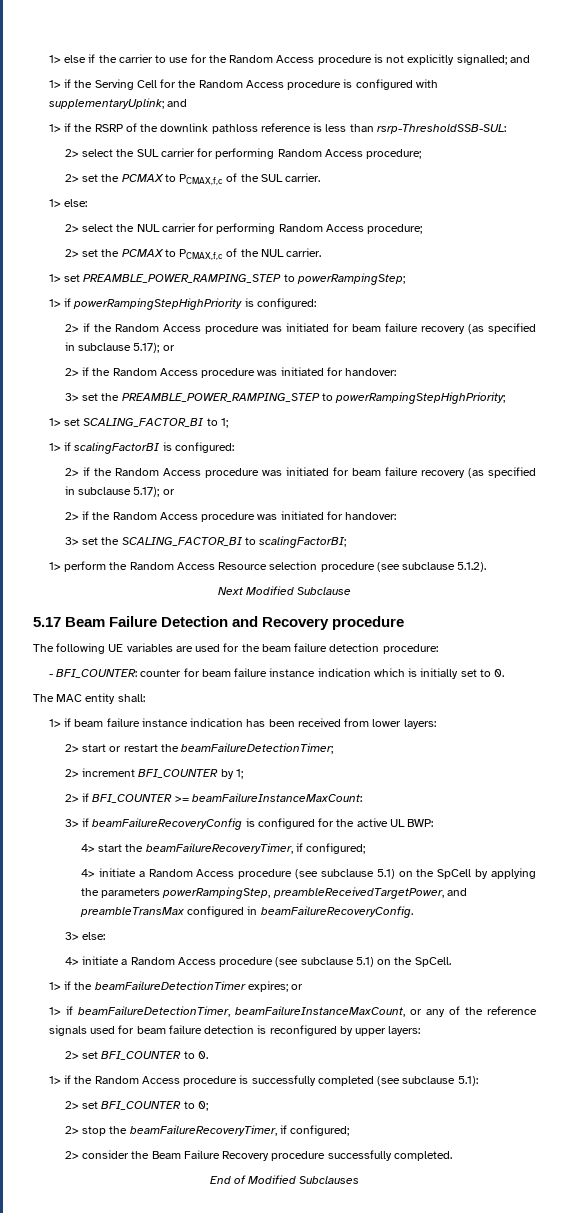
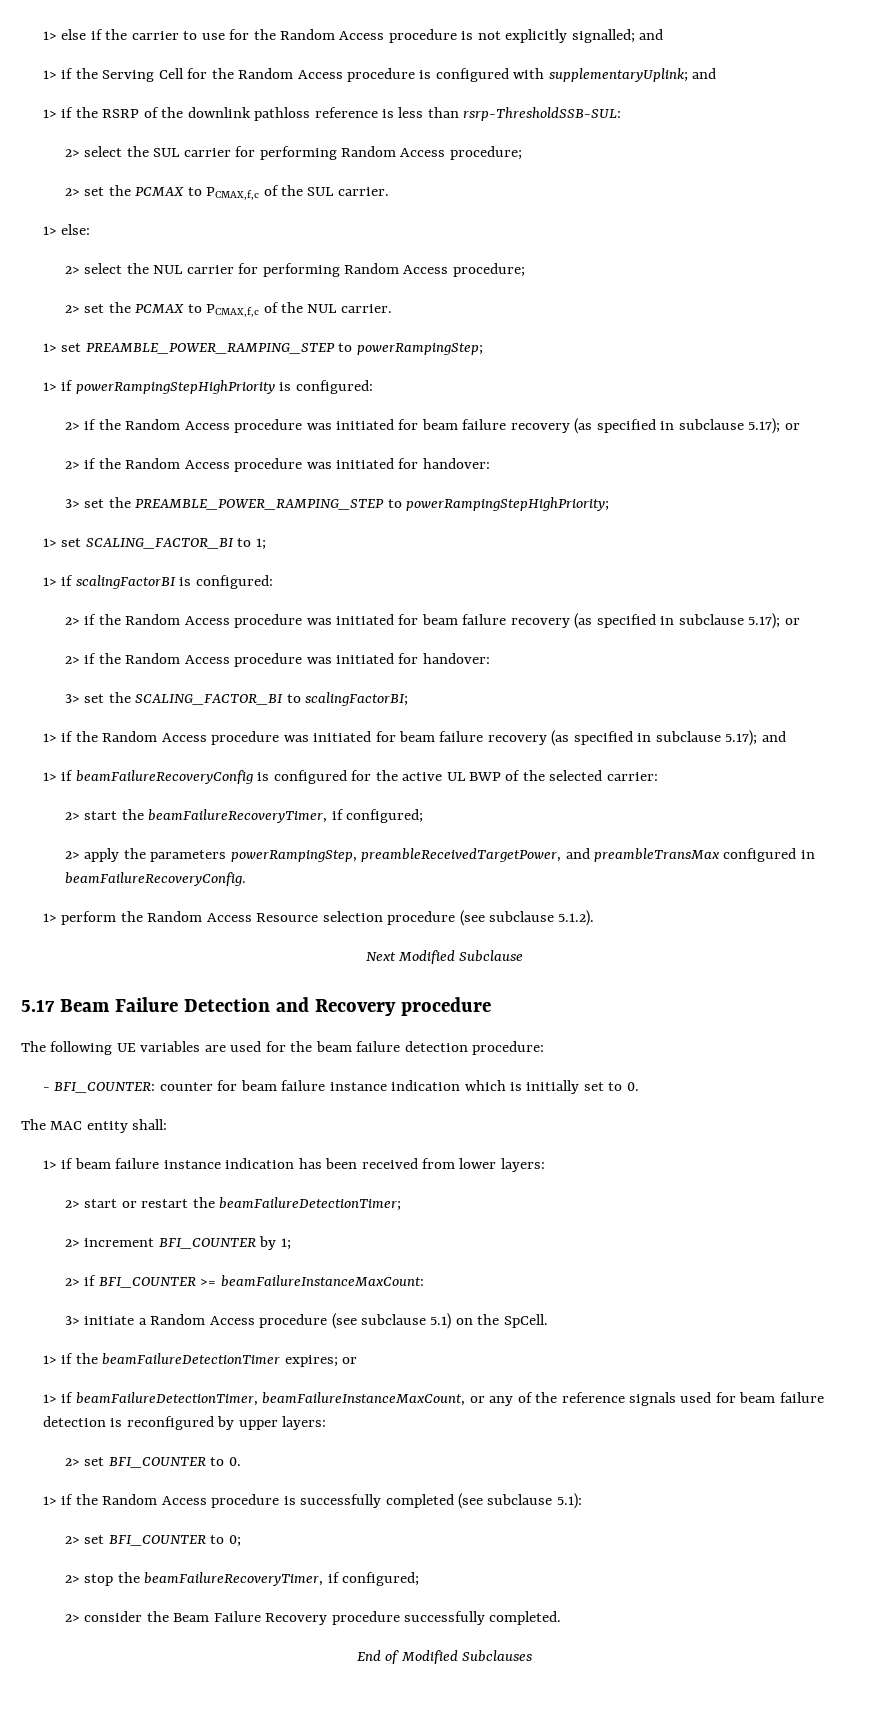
(347, 542) none -> [42,730,786,746] [42,770,658,784] [64,809,424,823] [64,848,815,862] [64,872,246,886] // 1> if the Random Access procedure was initiated for beam failure recovery (as specified in subclause 5.17); and // 1> if beamFailureRecoveryConfig is configured for the active UL BWP of the selected carrier: // 2> start the beamFailureRecoveryTimer, if configured; // 2> apply the parameters powerRampingStep, preambleReceivedTargetPower, and preambleTransMax configured in beamFailureRecoveryConfig.
[82,818,434,830] [80,843,366,854] [80,868,536,879] [80,887,467,899] [79,906,413,918] [64,932,106,940] [64,957,79,965] if beamFailureRecoveryConfig is configured for the active UL BWP: // 4> start the beamFailureRecoveryTimer, if configured; // 4> initiate a Random Access procedure (see subclause 5.1) on the SpCell by applying the parameters powerRampingStep, preambleReceivedTargetPower, and preambleTransMax configured in beamFailureRecoveryConfig. // 3> else: // 4> -> (80, 1320) none

